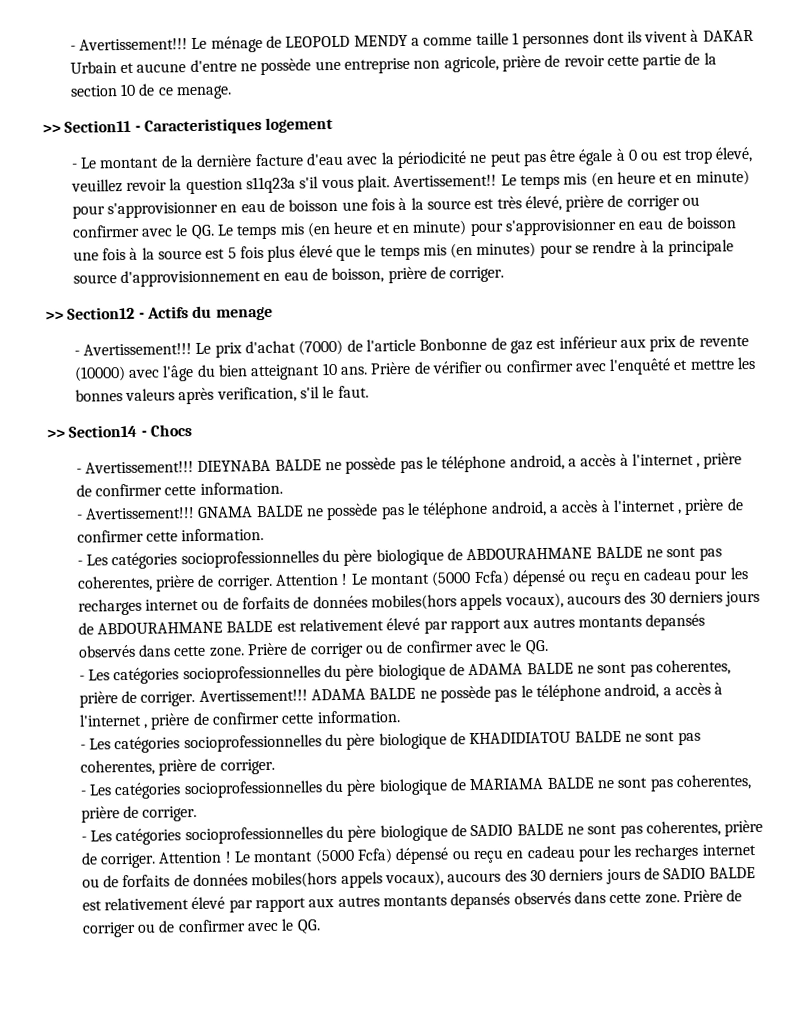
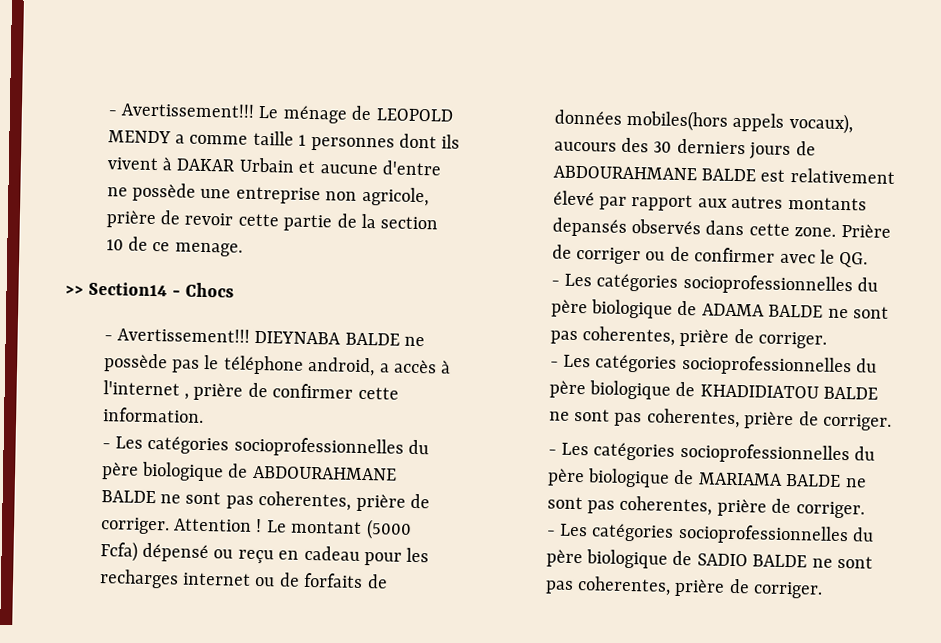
[42,116,334,135] [71,146,754,169] [70,170,750,195] [71,194,701,219] [71,216,738,240] [72,239,735,262] [72,266,505,288] [45,305,273,321] [73,334,749,358] [73,356,757,382] [74,385,369,405] // >> Section11 - Caracteristiques logement // - Le montant de la dernière facture d'eau avec la périodicité ne peut pas être égale à 0 ou est trop élevé, veuillez revoir la question s11q23a s'il vous plait. Avertissement!! Le temps mis (en heure et en minute) pour s'approvisionner en eau de boisson une fois à la source est très élevé, prière de corriger ou confirmer avec le QG. Le temps mis (en heure et en minute) pour s'approvisionner en eau de boisson une fois à la source est 5 fois plus élevé que le temps mis (en minutes) pour se rendre à la principale source d'approvisionnement en eau de boisson, prière de corriger. // >> Section12 - Actifs du menage // - Avertissement!!! Le prix d'achat (7000) de l'article Bonbonne de gaz est inférieur aux prix de revente (10000) avec l'âge du bien atteignant 10 ans. Prière de vérifier ou confirmer avec l'enquêté et mettre les bonnes valeurs après verification, s'il le faut. -> (243, 249) none
[76,498,744,521] [76,528,265,543] // - Avertissement!!! GNAMA BALDE ne possède pas le téléphone android, a accès à l'internet , prière de confirmer cette information. -> (204, 415) none
[198,682,724,703] [78,710,401,730] Avertissement!!! ADAMA BALDE ne possède pas le téléphone android, a accès à l'internet , prière de confirmer cette information. -> (828, 340) none
[158,843,756,865] [81,867,757,889] [81,889,743,913] [81,918,321,938] Attention ! Le montant (5000 Fcfa) dépensé ou reçu en cadeau pour les recharges internet ou de forfaits de données mobiles(hors appels vocaux), aucours des 30 derniers jours de SADIO BALDE est relativement élevé par rapport aux autres montants depansés observés dans cette zone. Prière de corriger ou de confirmer avec le QG. -> (824, 590) none

